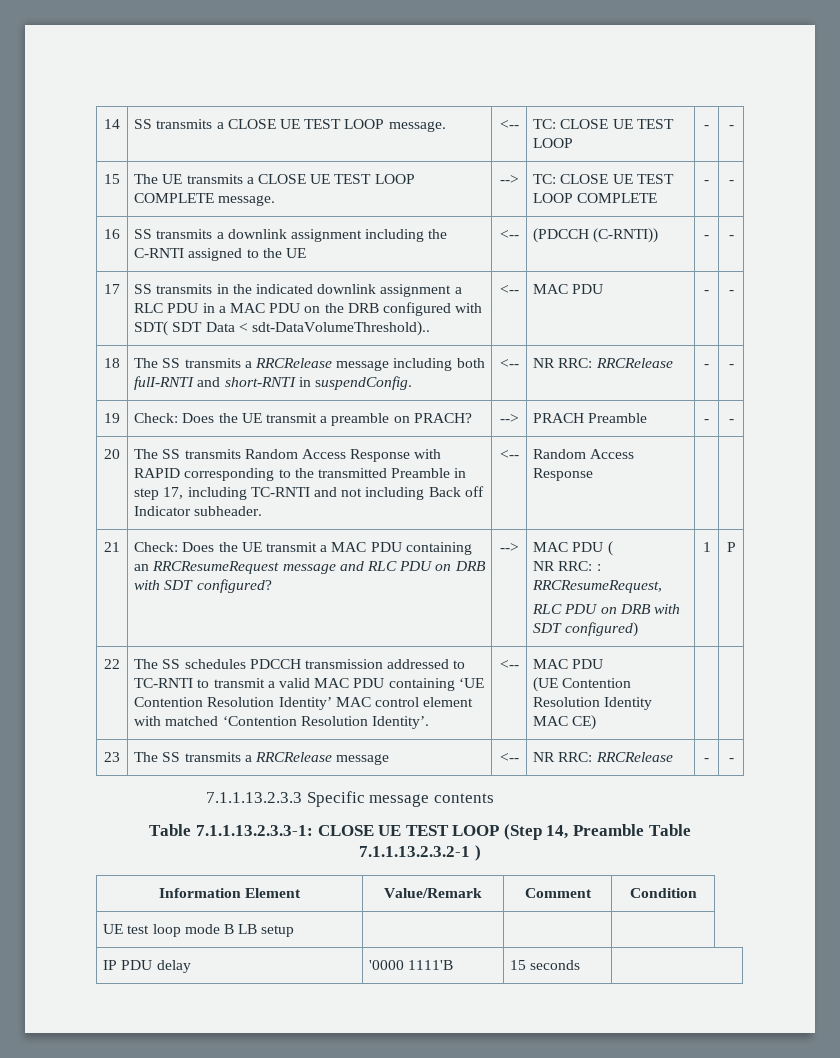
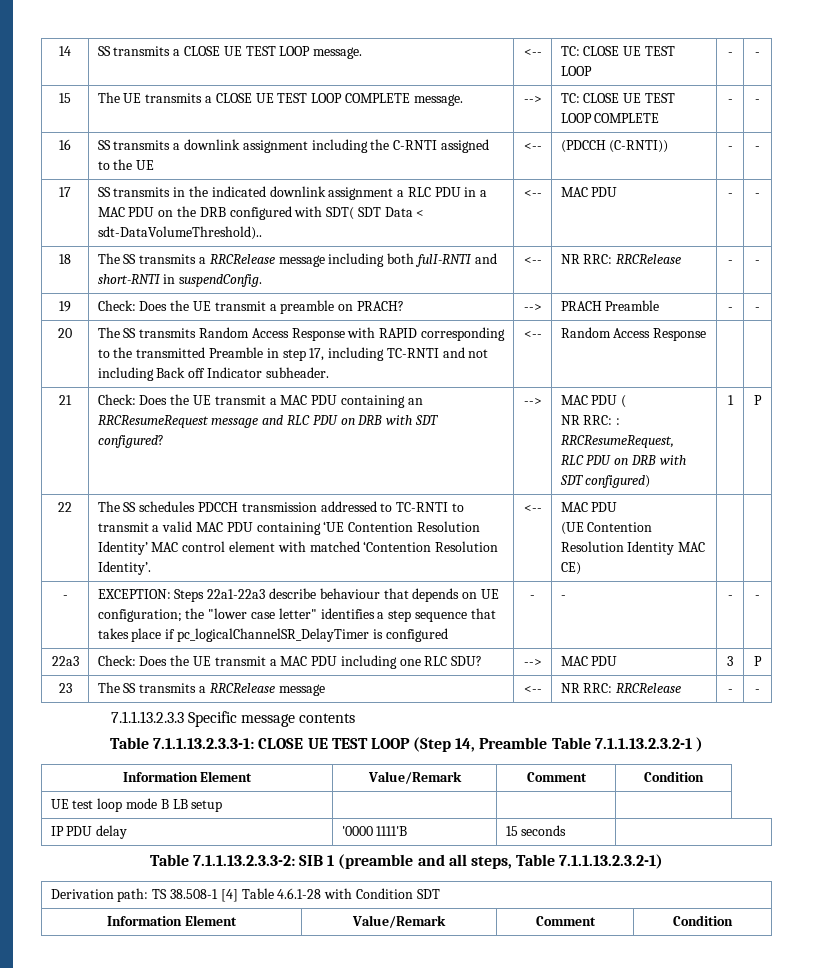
(597, 722) none -> [62,595,68,599] [97,588,499,602] [97,608,496,622] [97,628,448,642] [530,595,535,599] [560,595,566,599] [727,595,733,599] [755,595,760,599] [51,656,79,666] [97,655,483,669] [523,659,542,666] [560,656,618,666] [727,656,733,666] [754,656,762,666] // - | EXCEPTION: Steps 22a1-22a3 describe behaviour that depends on UE configuration; the "lower case letter" identifies a step sequence that takes place if pc_logicalChannelSR_DelayTimer is configured | - | - | - | - // 22a3 | Check: Does the UE transmit a MAC PDU including one RLC SDU? | --> | MAC PDU | 3 | P
(581, 965) none -> [149,854,664,869] [50,888,440,902] [107,915,237,926] [352,915,446,928] [535,916,596,926] [673,915,733,926] // Table 7.1.1.13.2.3.3-2: SIB 1 (preamble and all steps, Table 7.1.1.13.2.3.2-1) // Derivation path: TS 38.508-1 [4] Table 4.6.1-28 with Condition SDT // Information Element | Value/Remark | Comment | Condition

